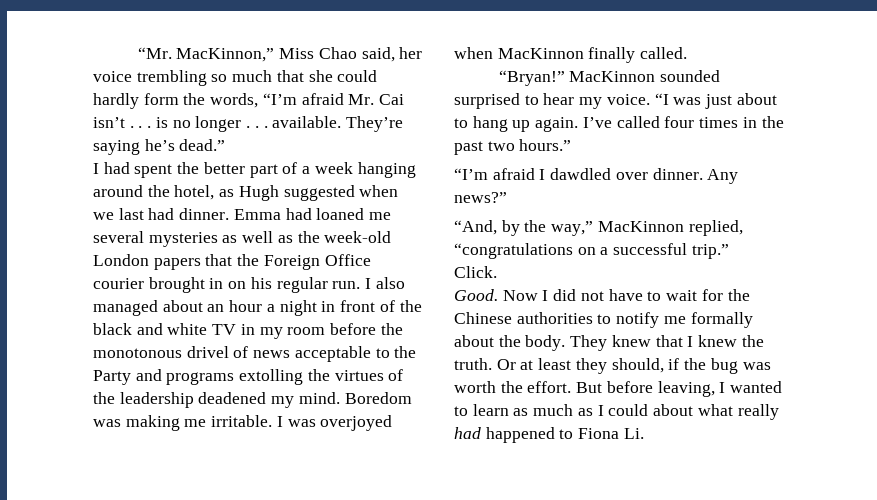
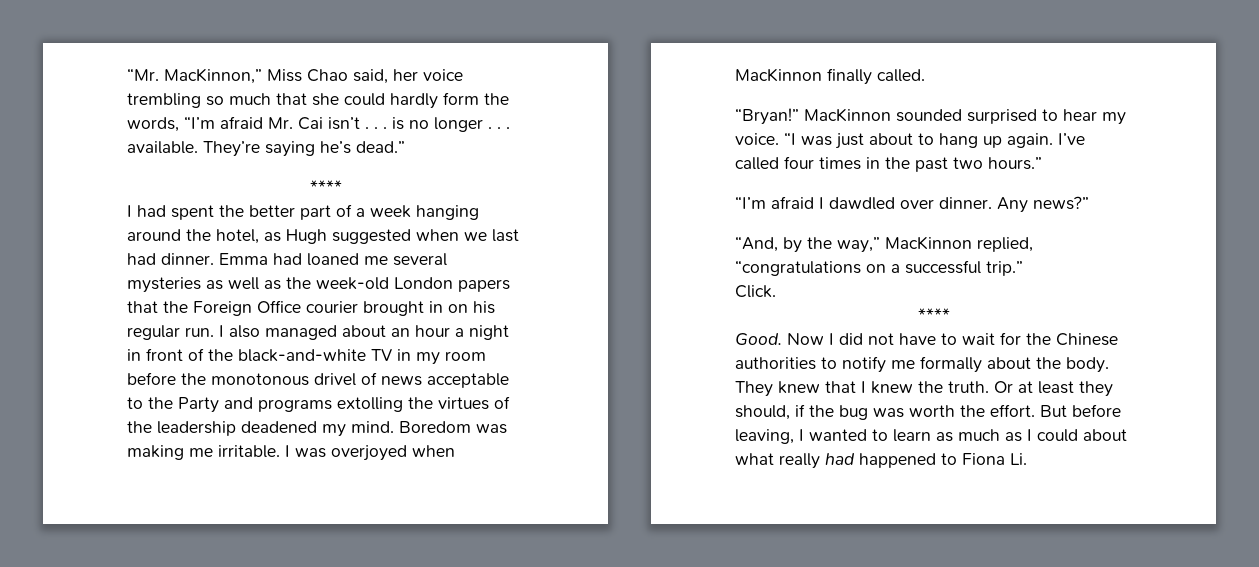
(226, 145) none -> [309,180,342,193] // ****
[93,323,208,335] black and white -> [238,349,366,362] black-and-white
(497, 272) none -> [917,308,950,321] // ****

